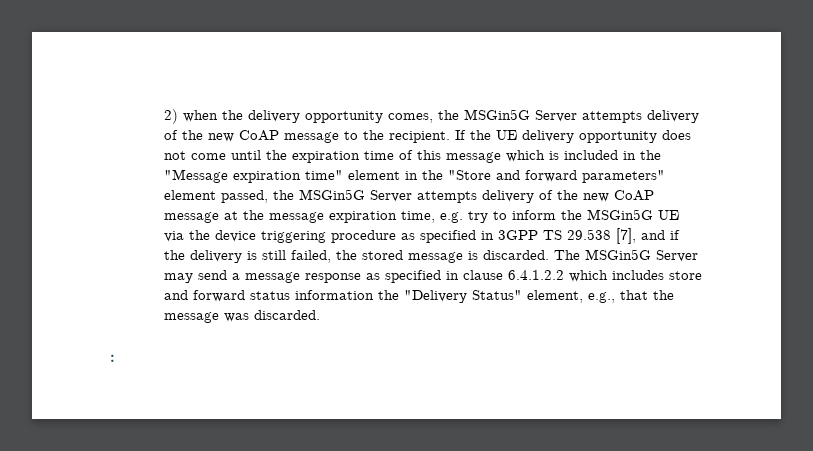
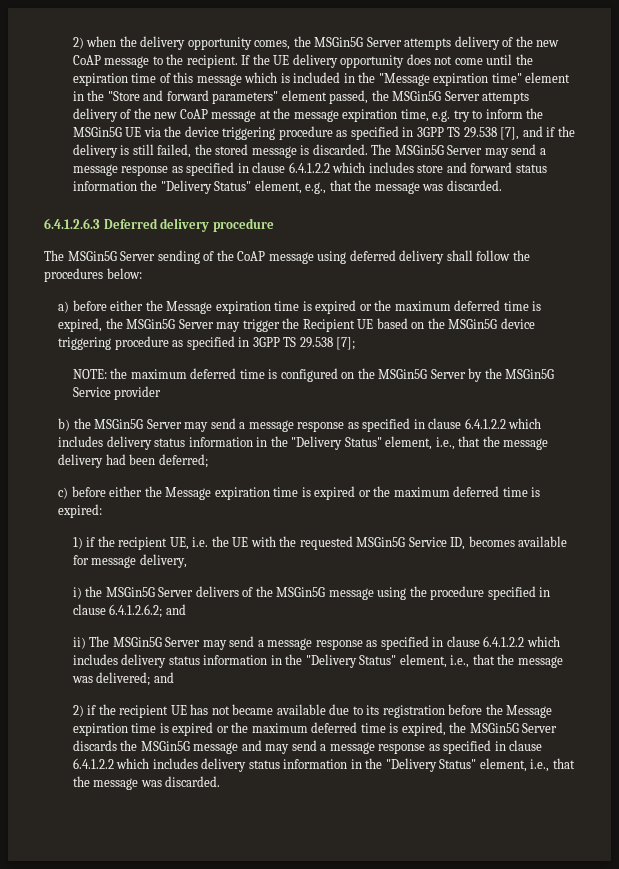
[110,354,115,362] : -> [44,218,274,232] [44,250,530,264] [44,268,142,282] [58,300,542,314] [58,318,535,332] [58,336,356,350] [72,368,555,382] [72,386,162,400] [58,418,542,432] [58,436,549,450] [58,454,208,468] [58,486,541,500] [58,504,103,518] [72,536,568,550] [72,554,187,568] [72,586,551,600] [72,604,186,618] [72,636,560,650] [72,654,563,668] [71,672,174,686] [72,704,553,718] [72,722,558,736] [72,740,543,754] [72,758,575,772] [72,776,221,790] 6.4.1.2.6.3 Deferred delivery procedure // The MSGin5G Server sending of the CoAP message using deferred delivery shall follow the procedures below: // a) before either the Message expiration time is expired or the maximum deferred time is expired, the MSGin5G Server may trigger the Recipient UE based on the MSGin5G device triggering procedure as specified in 3GPP TS 29.538 [7]; // NOTE: the maximum deferred time is configured on the MSGin5G Server by the MSGin5G Service provider // b) the MSGin5G Server may send a message response as specified in clause 6.4.1.2.2 which includes delivery status information in the "Delivery Status" element, i.e., that the message delivery had been deferred; // c) before either the Message expiration time is expired or the maximum deferred time is expired: // 1) if the recipient UE, i.e. the UE with the requested MSGin5G Service ID, becomes available for message delivery, // i) the MSGin5G Server delivers of the MSGin5G message using the procedure specified in clause 6.4.1.2.6.2; and // ii) The MSGin5G Server may send a message response as specified in clause 6.4.1.2.2 which includes delivery status information in the "Delivery Status" element, i.e., that the message was delivered; and // 2) if the recipient UE has not became available due to its registration before the Message expiration time is expired or the maximum deferred time is expired, the MSGin5G Server discards the MSGin5G message and may send a message response as specified in clause 6.4.1.2.2 which includes delivery status information in the "Delivery Status" element, i.e., that the message was discarded.

